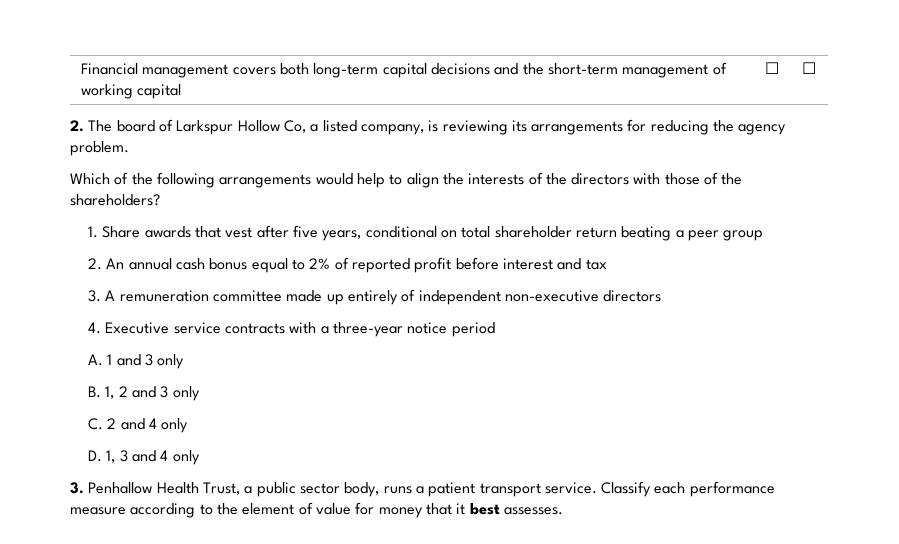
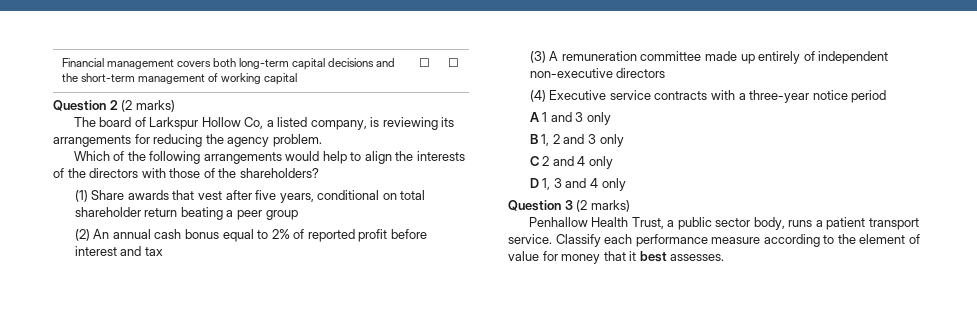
[70,120,84,132] 2. -> [53,100,175,112] Question 2 (2 marks) //
[88,226,99,238] 1. -> [74,190,88,202] (1)
[88,258,103,270] 2. -> [74,229,90,241] (2)
[88,290,102,302] 3. -> [529,51,546,63] (3)
[88,322,102,334] 4. -> [529,90,546,102] (4)
[88,354,104,366] A. -> [529,112,539,122] A
[88,386,102,398] B. -> [529,134,538,144] B
[88,418,104,430] C. -> [529,156,539,166] C
[88,450,103,462] D. -> [529,178,539,188] D
[70,482,84,494] 3. -> [508,200,630,212] Question 3 (2 marks) //

